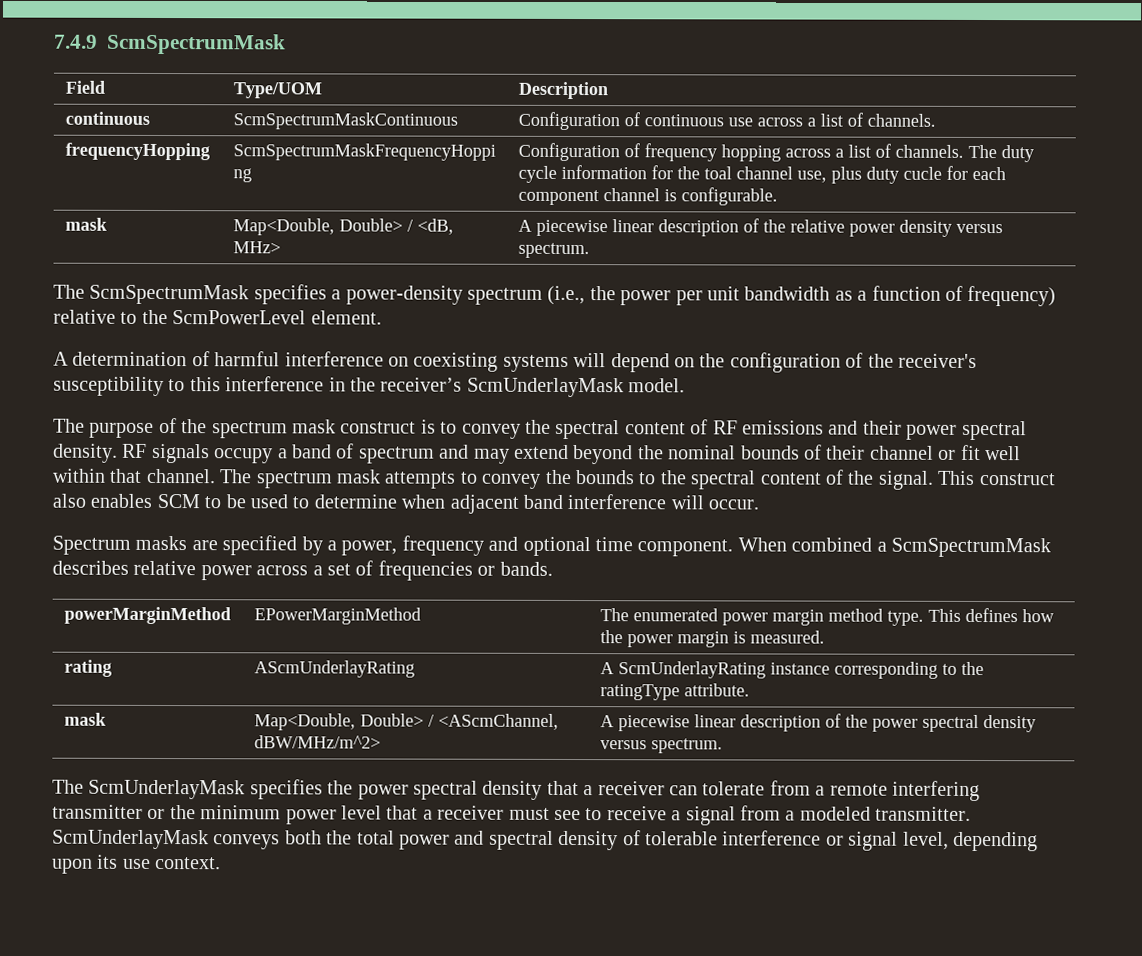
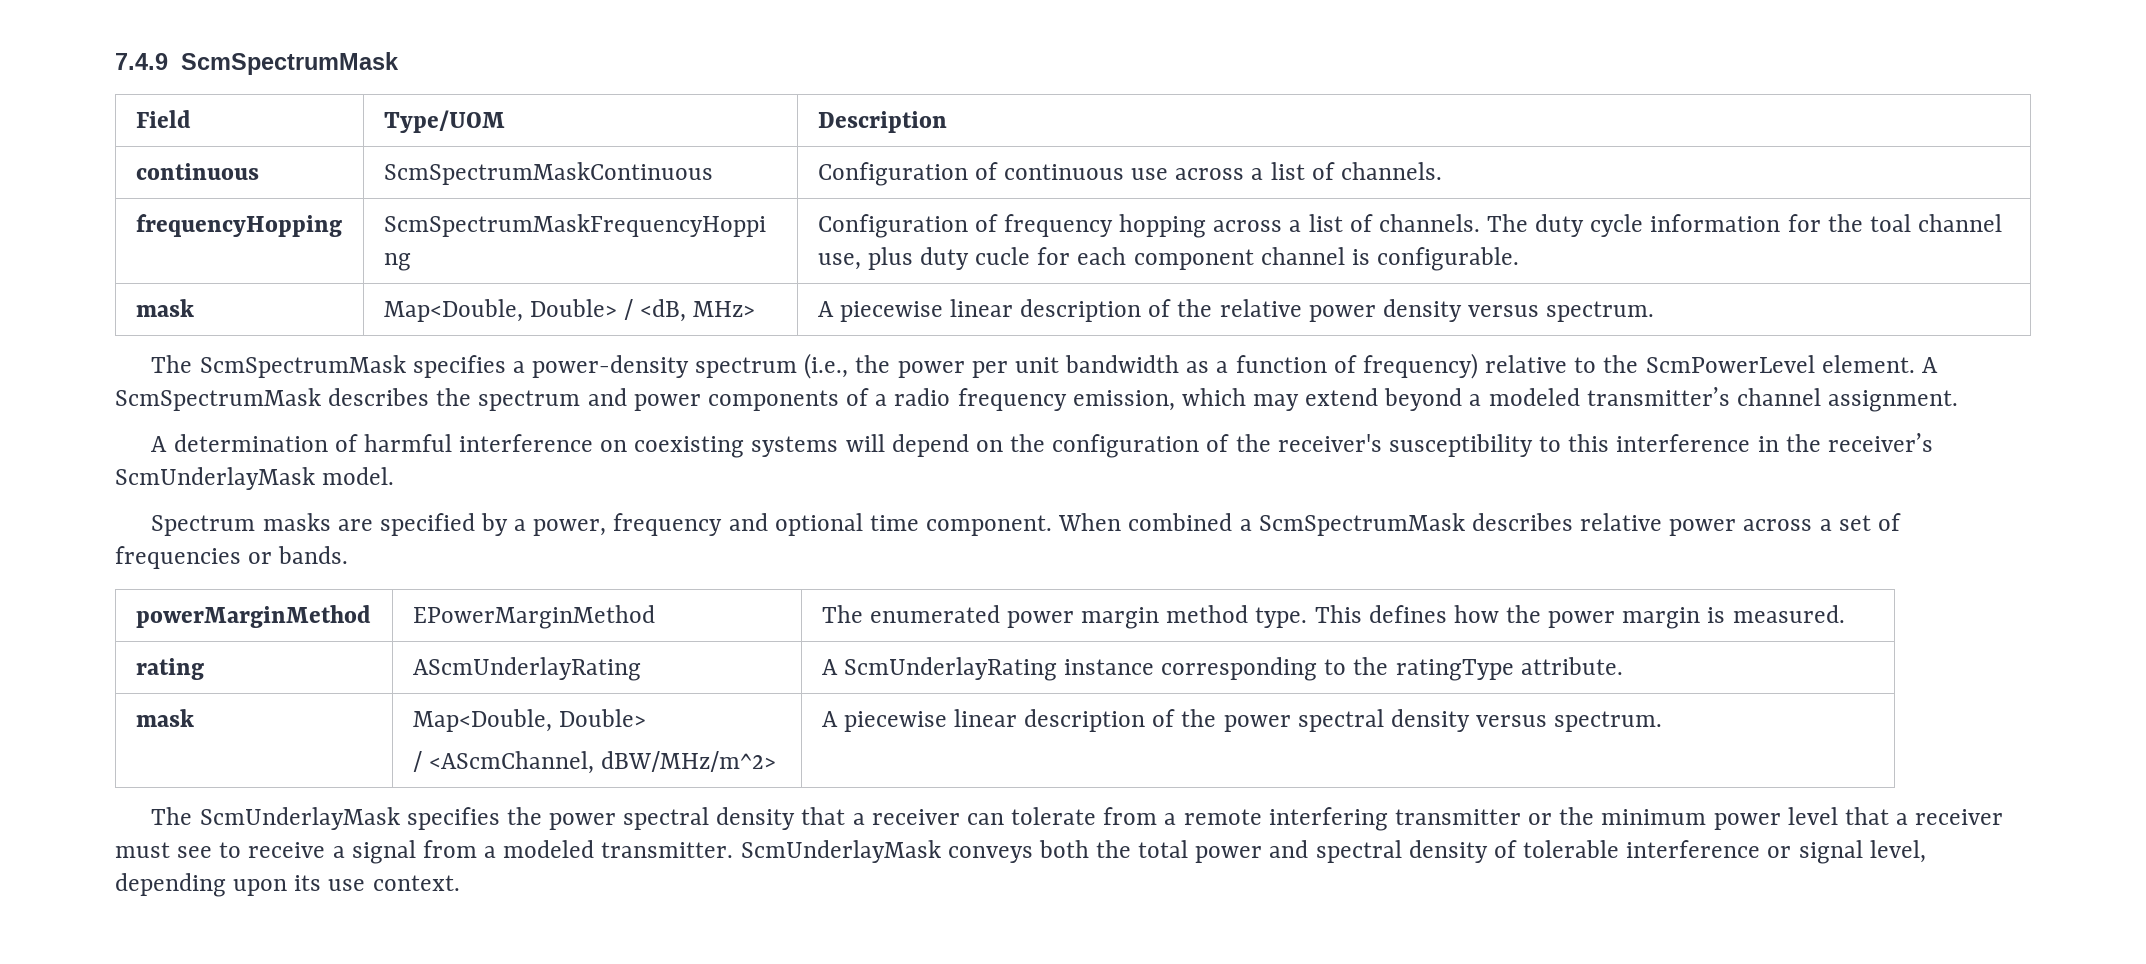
(382, 317) none -> [1921,357,1938,373] [115,387,1959,412] A ScmSpectrumMask describes the spectrum and power components of a radio frequency emission, which may extend beyond a modeled transmitter’s channel assignment.
[53,417,1027,441] [53,443,1021,465] [52,468,1056,490] [52,493,760,514] // The purpose of the spectrum mask construct is to convey the spectral content of RF emissions and their power spectral density. RF signals occupy a band of spectrum and may extend beyond the nominal bounds of their channel or fit well within that channel. The spectrum mask attempts to convey the bounds to the spectral content of the signal. This construct also enables SCM to be used to determine when adjacent band interference will occur. -> (395, 476) none
(424, 720) none -> (646, 718) //

